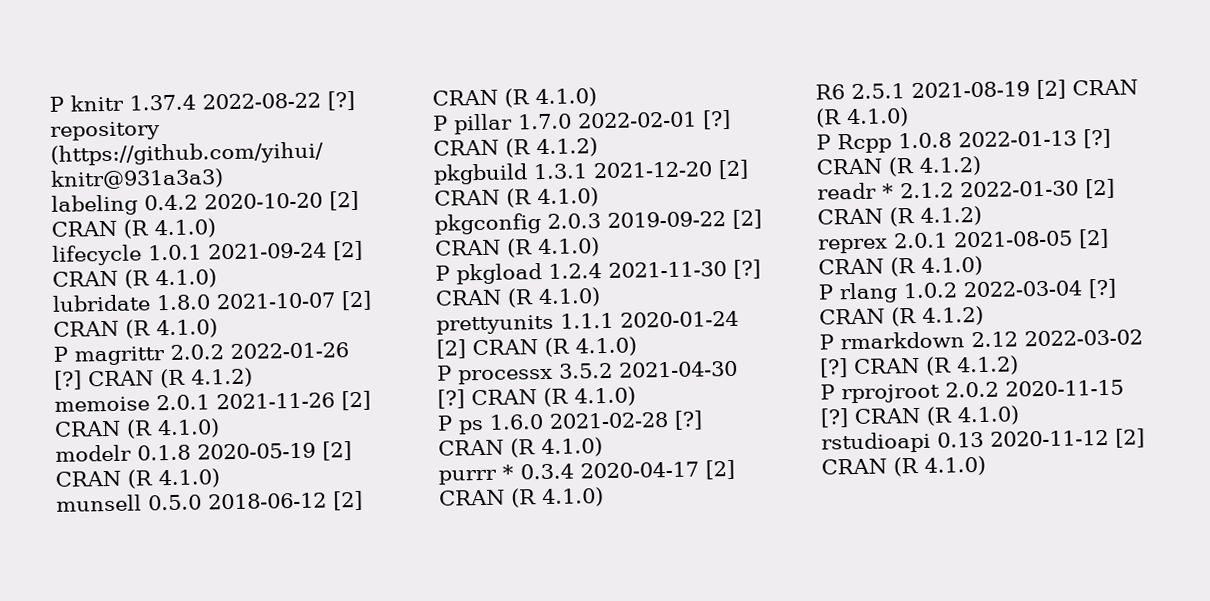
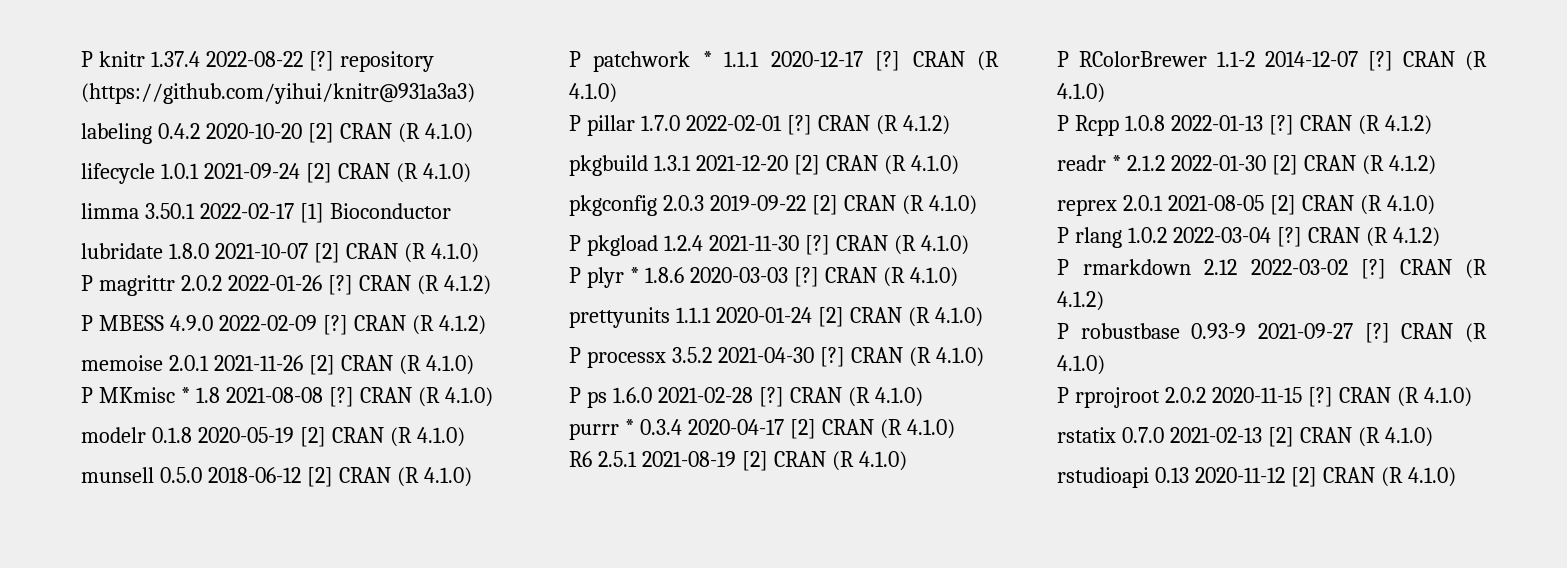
(217, 278) none -> [81,203,451,223] // limma 3.50.1 2022-02-17 [1] Bioconductor
(253, 377) none -> [81,315,486,335] // P MBESS 4.9.0 2022-02-09 [?] CRAN (R 4.1.2)
(220, 428) none -> [81,387,493,407] // P MKmisc * 1.8 2021-08-08 [?] CRAN (R 4.1.0)
(597, 97) none -> [569,51,999,72] [569,83,617,103] // P patchwork * 1.1.1 2020-12-17 [?] CRAN (R 4.1.0)
(601, 297) none -> [569,267,958,288] // P plyr * 1.8.6 2020-03-03 [?] CRAN (R 4.1.0)
(909, 117) none -> [1057,51,1487,71] [1057,83,1105,103] // P RColorBrewer 1.1-2 2014-12-07 [?] CRAN (R 4.1.0)
(1019, 365) none -> [1057,323,1487,343] [1057,355,1105,375] // P robustbase 0.93-9 2021-09-27 [?] CRAN (R 4.1.0)
(1020, 415) none -> [1057,427,1433,447] // rstatix 0.7.0 2021-02-13 [2] CRAN (R 4.1.0)

